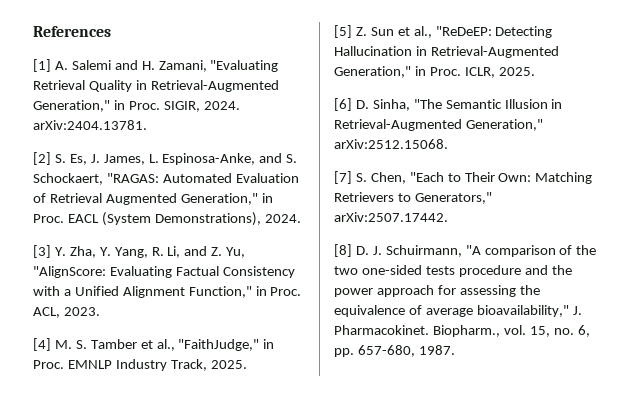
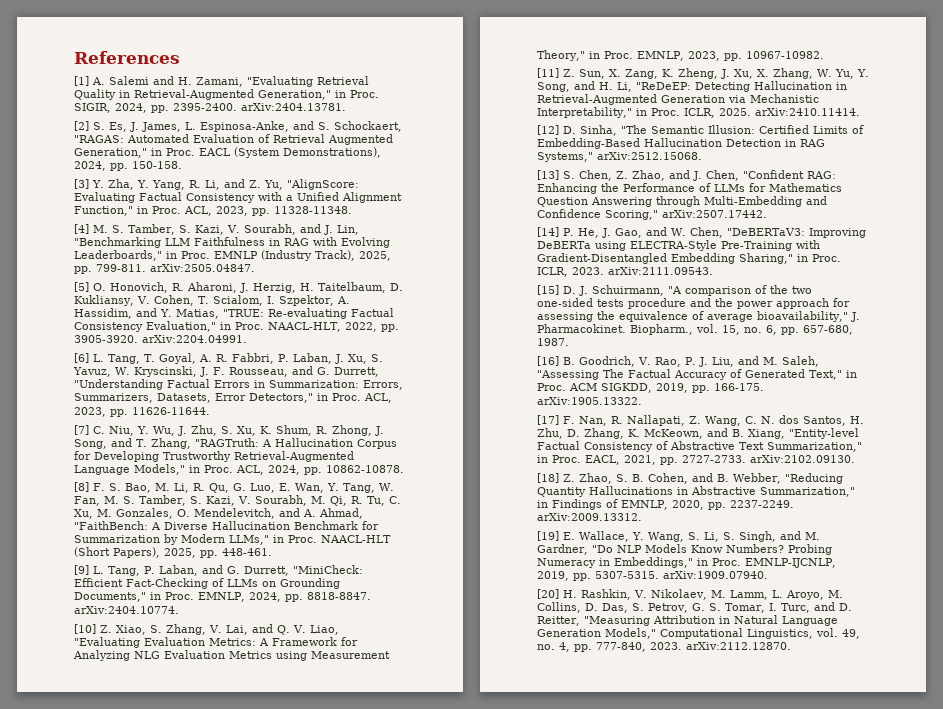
[203,101,240,110] 2024. -> [115,103,237,113] 2024, pp. 2395-2400.
[264,214,301,223] 2024. -> [74,161,182,171] 2024, pp. 150-158.
[63,307,100,316] 2023. -> [216,206,352,216] 2023, pp. 11328-11348.
[90,339,275,351] [33,359,247,371] [334,25,432,38] Tamber et al., "FaithJudge," in Proc. EMNLP Industry Track, 2025. // [5] Z. Sun et al., -> [128,224,359,235] [74,237,390,248] [74,250,391,261] [74,264,255,274] [74,282,403,293] [74,295,350,306] [74,308,394,319] [74,321,399,332] [74,335,247,343] [74,353,383,364] [73,366,379,377] [74,379,403,390] [74,393,392,403] [74,407,210,417] [74,425,384,436] [74,438,397,449] [74,451,354,462] [74,464,404,475] [74,482,394,493] [74,495,401,506] [74,508,363,519] [74,521,379,530] [74,534,391,545] [74,547,272,558] [74,565,363,576] [74,578,340,589] [74,592,371,602] [74,606,179,614] [74,624,339,635] [74,637,358,648] [73,650,390,661] [537,50,824,61] [537,68,869,79] [537,81,632,92] Tamber, S. Kazi, V. Sourabh, and J. Lin, "Benchmarking LLM Faithfulness in RAG with Evolving Leaderboards," in Proc. EMNLP (Industry Track), 2025, pp. 799-811. arXiv:2505.04847. // [5] O. Honovich, R. Aharoni, J. Herzig, H. Taitelbaum, D. Kukliansy, V. Cohen, T. Scialom, I. Szpektor, A. Hassidim, and Y. Matias, "TRUE: Re-evaluating Factual Consistency Evaluation," in Proc. NAACL-HLT, 2022, pp. 3905-3920. arXiv:2204.04991. // [6] L. Tang, T. Goyal, A. R. Fabbri, P. Laban, J. Xu, S. Yavuz, W. Kryscinski, J. F. Rousseau, and G. Durrett, "Understanding Factual Errors in Summarization: Errors, Summarizers, Datasets, Error Detectors," in Proc. ACL, 2023, pp. 11626-11644. // [7] C. Niu, Y. Wu, J. Zhu, S. Xu, K. Shum, R. Zhong, J. Song, and T. Zhang, "RAGTruth: A Hallucination Corpus for Developing Trustworthy Retrieval-Augmented Language Models," in Proc. ACL, 2024, pp. 10862-10878. // [8] F. S. Bao, M. Li, R. Qu, G. Luo, E. Wan, Y. Tang, W. Fan, M. S. Tamber, S. Kazi, V. Sourabh, M. Qi, R. Tu, C. Xu, M. Gonzales, O. Mendelevitch, and A. Ahmad, "FaithBench: A Diverse Hallucination Benchmark for Summarization by Modern LLMs," in Proc. NAACL-HLT (Short Papers), 2025, pp. 448-461. // [9] L. Tang, P. Laban, and G. Durrett, "MiniCheck: Efficient Fact-Checking of LLMs on Grounding Documents," in Proc. EMNLP, 2024, pp. 8818-8847. arXiv:2404.10774. // [10] Z. Xiao, S. Zhang, V. Lai, and Q. V. Liao, "Evaluating Evaluation Metrics: A Framework for Analyzing NLG Evaluation Metrics using Measurement Theory," in Proc. EMNLP, 2023, pp. 10967-10982. // [11] Z. Sun, X. Zang, K. Zheng, J. Xu, X. Zhang, W. Yu, Y. Song, and H. Li,
[334,66,411,78] Generation," -> [661,94,819,103] [537,107,632,118] Generation via Mechanistic Interpretability,"
[334,98,352,111] // [6] -> [754,108,860,116] [537,125,559,135] arXiv:2410.11414. // [12]
[504,99,563,109] [334,119,543,131] Illusion in Retrieval-Augmented Generation," -> [708,125,864,134] [537,138,825,149] [537,152,593,162] Illusion: Certified Limits of Embedding-Based Hallucination Detection in RAG Systems,"
[334,171,352,184] [7] -> [537,170,559,180] [13]
[409,172,593,184] [334,192,492,204] [334,212,448,222] [334,244,352,257] "Each to Their Own: Matching Retrievers to Generators," arXiv:2507.17442. // [8] -> [616,170,836,181] [537,183,842,194] [537,196,827,207] [537,209,767,220] [537,227,866,238] [537,240,820,251] [537,253,841,264] [537,267,713,277] [537,285,559,295] Z. Zhao, and J. Chen, "Confident RAG: Enhancing the Performance of LLMs for Mathematics Question Answering through Multi-Embedding and Confidence Scoring," arXiv:2507.17442. // [14] P. He, J. Gao, and W. Chen, "DeBERTaV3: Improving DeBERTa using ELECTRA-Style Pre-Training with Gradient-Disentangled Embedding Sharing," in Proc. ICLR, 2023. arXiv:2111.09543. // [15]
(455, 350) none -> [537,356,819,367] [537,369,857,380] [537,383,764,393] [537,397,642,405] [537,415,864,426] [537,428,859,439] [537,441,862,452] [537,455,855,465] [537,473,843,484] [537,486,855,497] [537,499,794,510] [537,513,642,521] [537,531,820,542] [537,544,832,555] [537,557,836,568] [537,571,768,581] [537,589,843,600] [537,602,852,613] [537,615,838,626] [537,628,860,639] [537,642,791,652] // [16] B. Goodrich, V. Rao, P. J. Liu, and M. Saleh, "Assessing The Factual Accuracy of Generated Text," in Proc. ACM SIGKDD, 2019, pp. 166-175. arXiv:1905.13322. // [17] F. Nan, R. Nallapati, Z. Wang, C. N. dos Santos, H. Zhu, D. Zhang, K. McKeown, and B. Xiang, "Entity-level Factual Consistency of Abstractive Text Summarization," in Proc. EACL, 2021, pp. 2727-2733. arXiv:2102.09130. // [18] Z. Zhao, S. B. Cohen, and B. Webber, "Reducing Quantity Hallucinations in Abstractive Summarization," in Findings of EMNLP, 2020, pp. 2237-2249. arXiv:2009.13312. // [19] E. Wallace, Y. Wang, S. Li, S. Singh, and M. Gardner, "Do NLP Models Know Numbers? Probing Numeracy in Embeddings," in Proc. EMNLP-IJCNLP, 2019, pp. 5307-5315. arXiv:1909.07940. // [20] H. Rashkin, V. Nikolaev, M. Lamm, L. Aroyo, M. Collins, D. Das, S. Petrov, G. S. Tomar, I. Turc, and D. Reitter, "Measuring Attribution in Natural Language Generation Models," Computational Linguistics, vol. 49, no. 4, pp. 777-840, 2023. arXiv:2112.12870.

